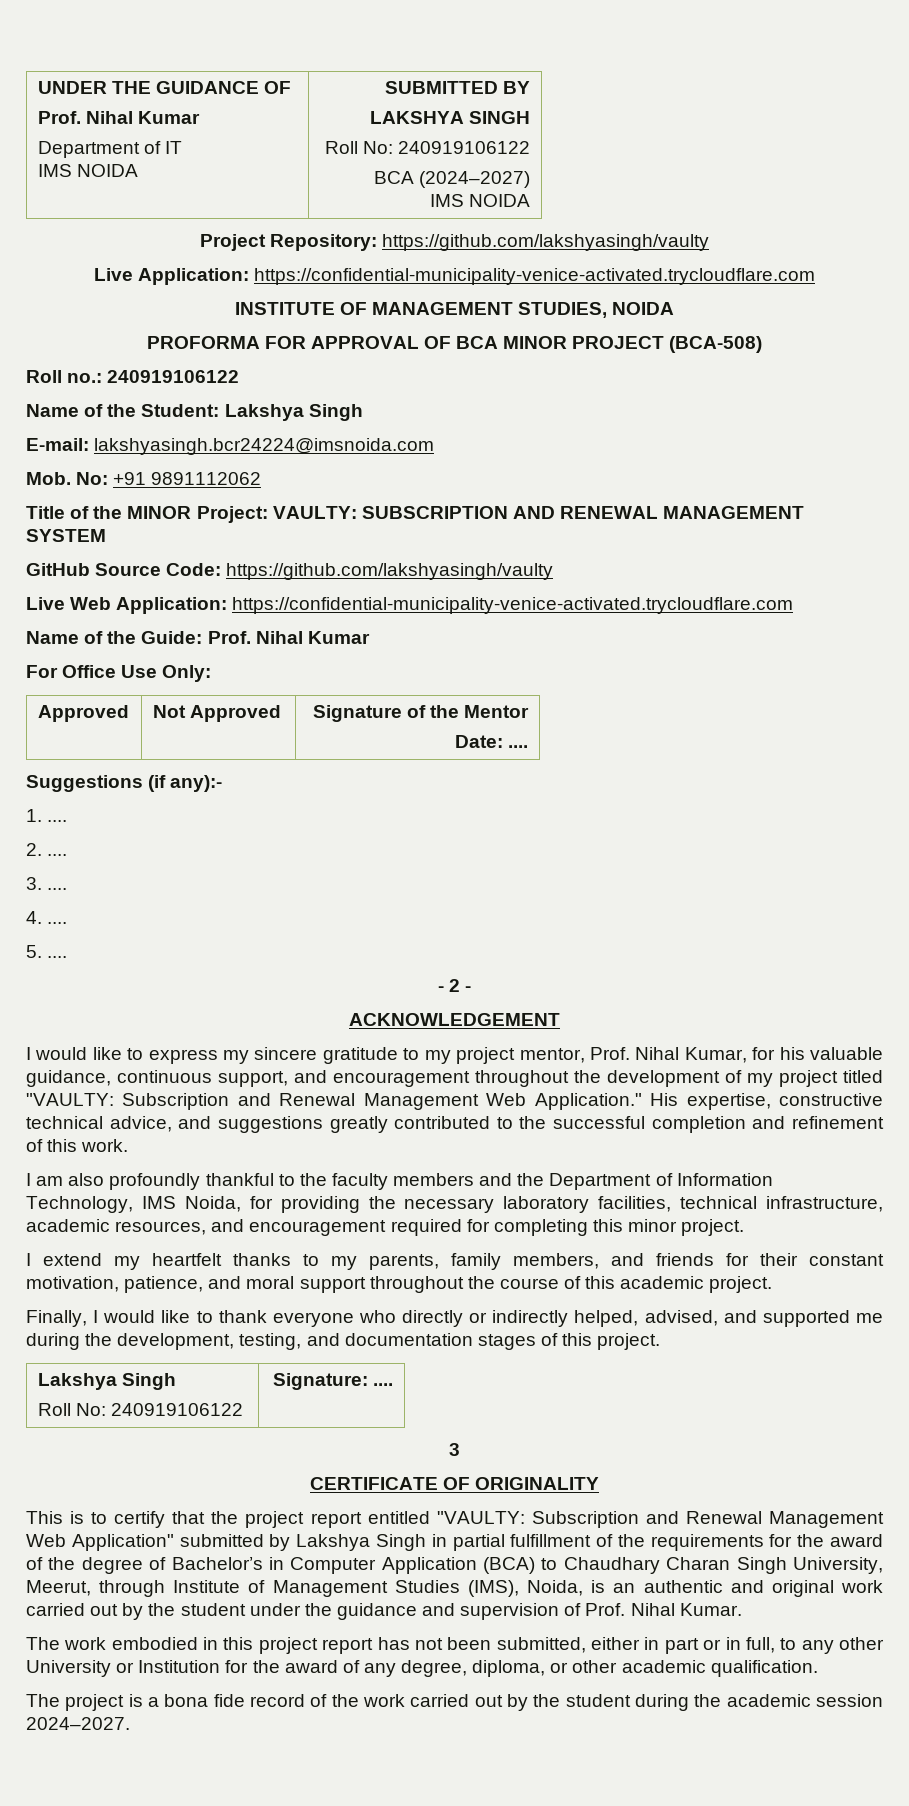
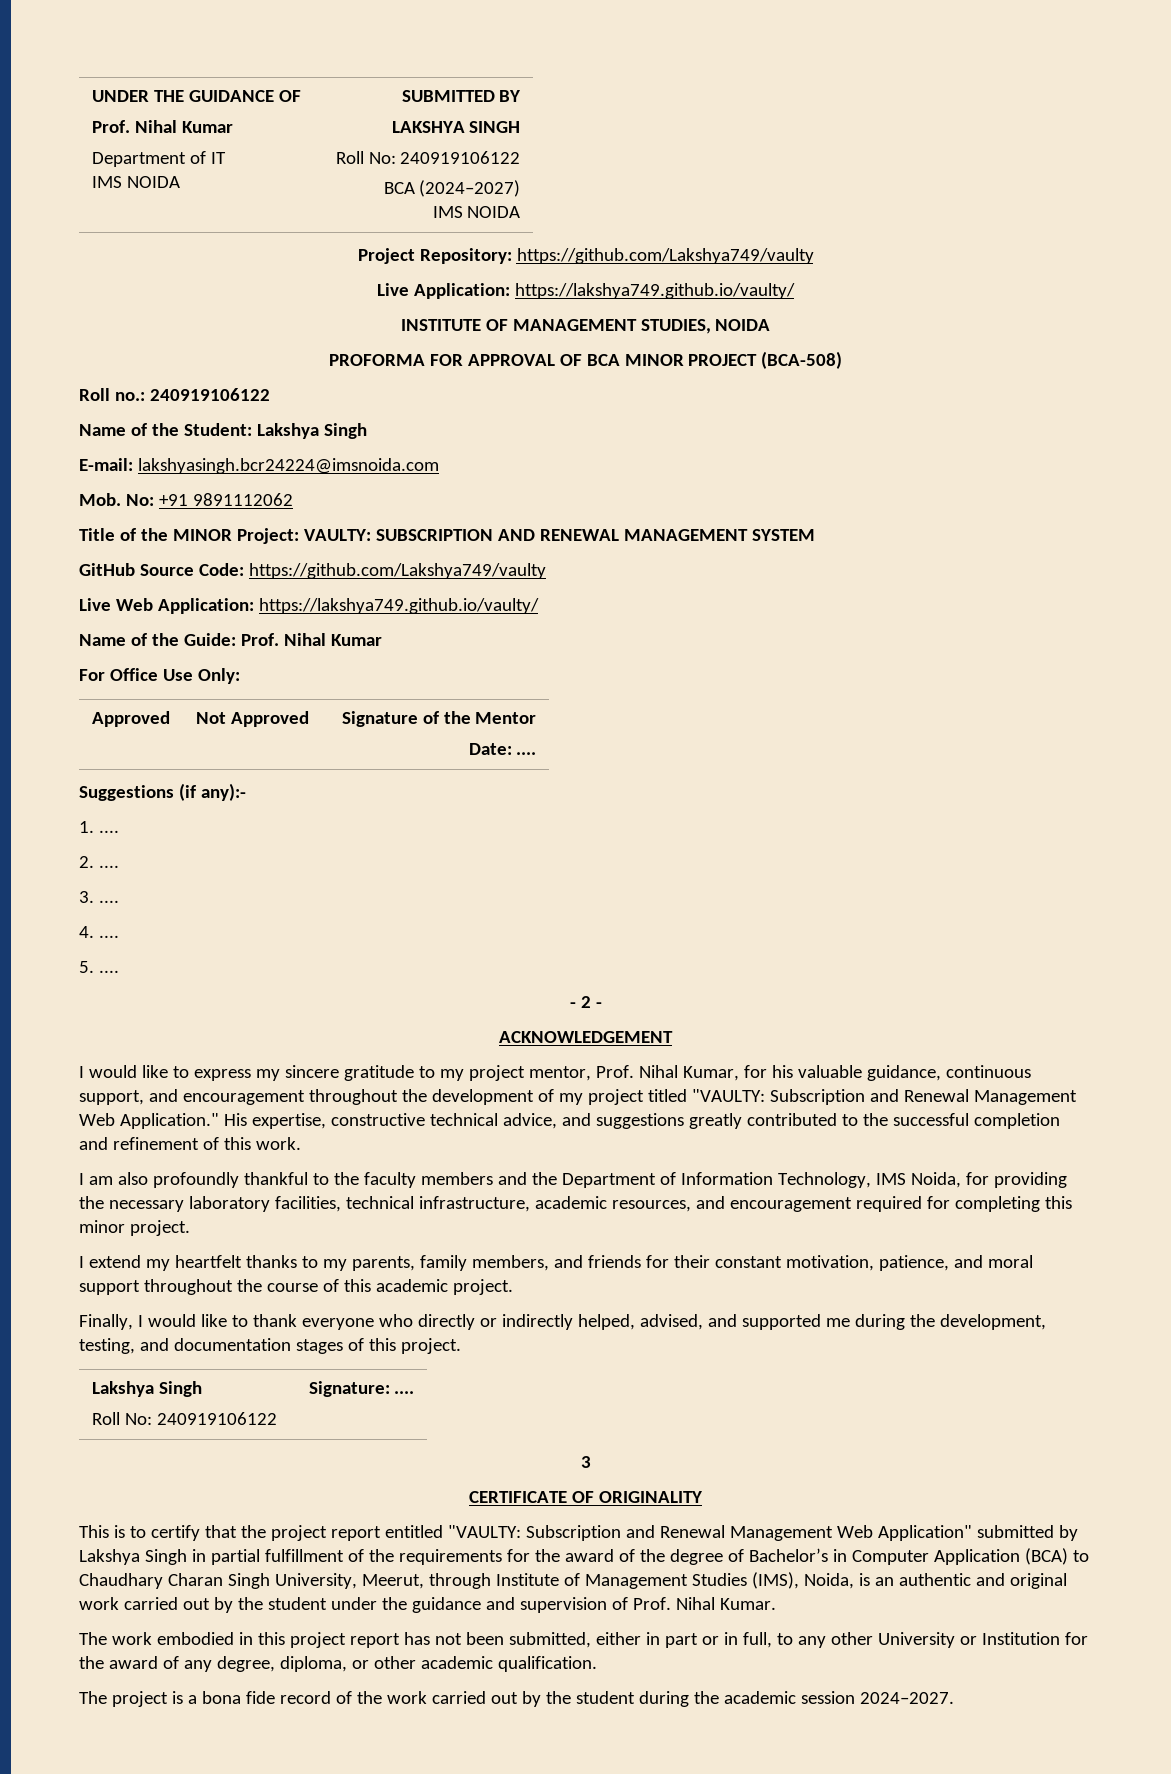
[382,234,710,251] https://github.com/lakshyasingh/vaulty -> [516,248,814,264] https://github.com/Lakshya749/vaulty
[254,268,816,285] https://confidential-municipality-venice-activated.trycloudflare.com -> [514,283,795,299] https://lakshya749.github.io/vaulty/
[226,563,554,580] https://github.com/lakshyasingh/vaulty -> [248,563,546,579] https://github.com/Lakshya749/vaulty
[232,597,794,614] https://confidential-municipality-venice-activated.trycloudflare.com -> [258,598,539,614] https://lakshya749.github.io/vaulty/

